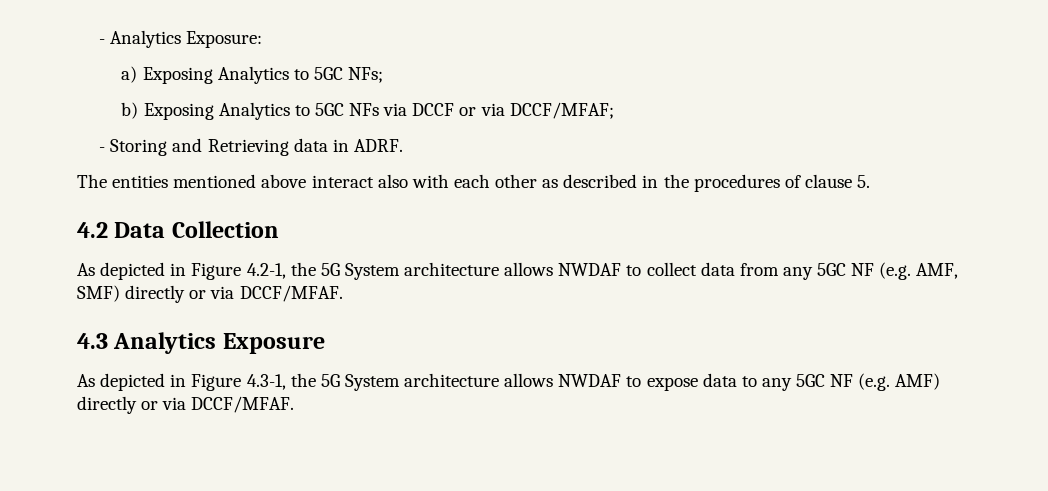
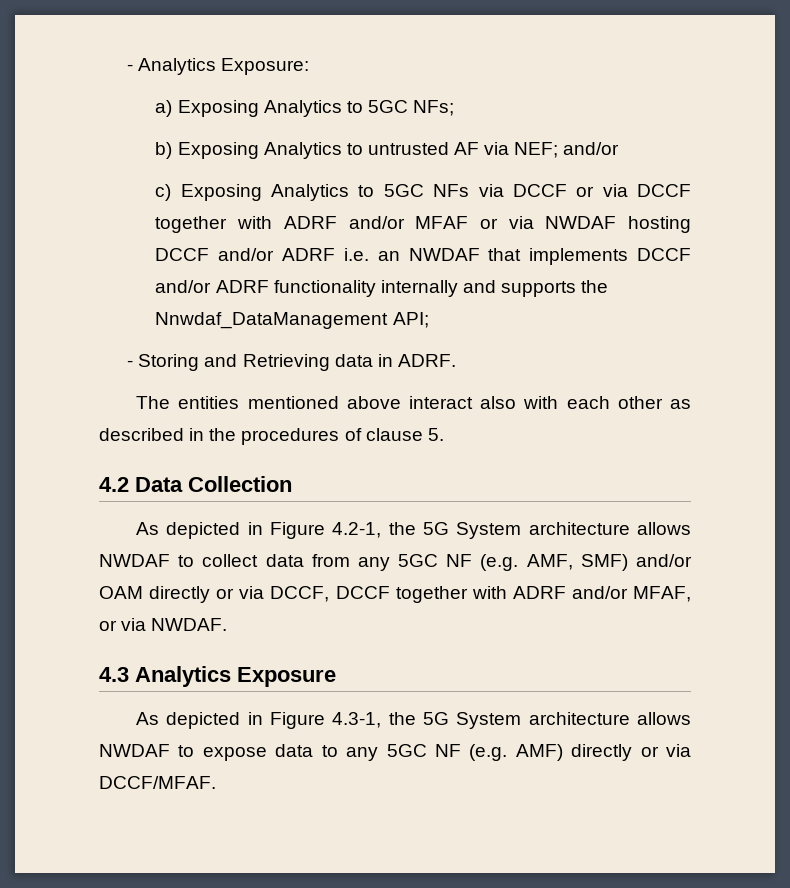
(310, 110) none -> [367,142,620,158] [155,184,375,201] untrusted AF via NEF; and/or // c) Exposing Analytics to
[509,102,614,119] DCCF/MFAF; -> [637,184,691,197] [155,216,691,233] [155,248,691,265] [155,280,609,297] [155,312,429,329] DCCF together with ADRF and/or MFAF or via NWDAF hosting DCCF and/or ADRF i.e. an NWDAF that implements DCCF and/or ADRF functionality internally and supports the Nnwdaf_DataManagement API;
[125,285,343,303] directly or via DCCF/MFAF. -> [635,554,692,567] [99,586,692,603] [99,618,228,631] and/or OAM directly or via DCCF, DCCF together with ADRF and/or MFAF, or via NWDAF.

